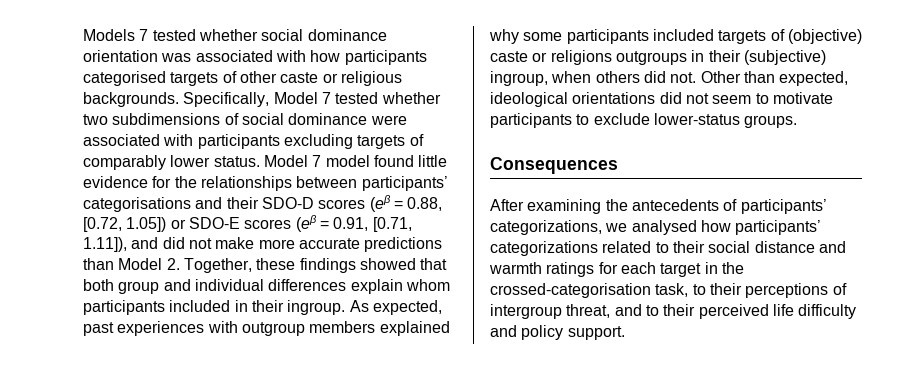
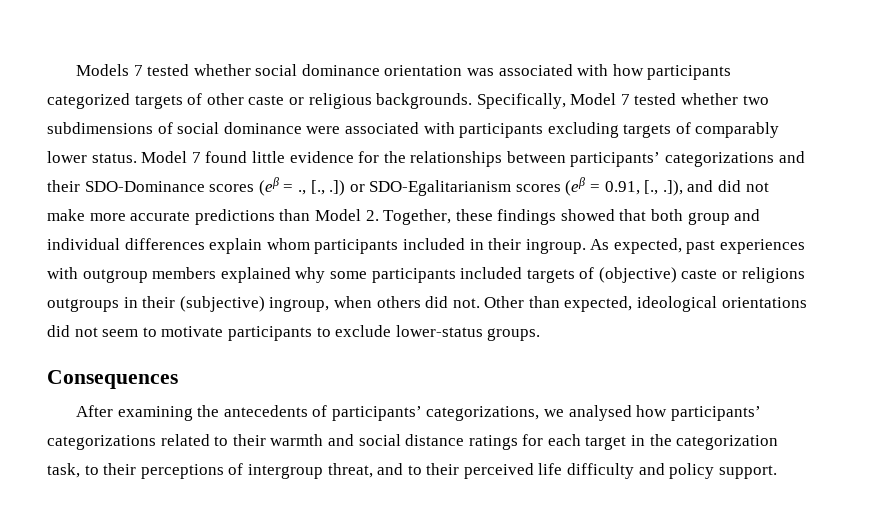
[83,71,166,86] categorised -> [47,93,130,109] categorized
[325,155,370,167] model -> (201, 157) none
[83,197,191,212] categorisations -> [665,152,775,167] categorizations
[261,195,443,212] [83,217,240,232] SDO-D scores (eβ = 0.88, [0.72, 1.05]) or SDO-E -> [84,177,512,196] SDO-Dominance scores (eβ = ., [., .]) or SDO-Egalitarianism
[372,217,412,232] [83,237,127,252] [0.71, 1.11]), -> [644,180,683,196] [., .]),
[708,241,846,253] [489,262,542,274] social distance and warmth -> [270,434,465,446] warmth and social distance
[490,283,651,298] crossed-categorisation -> [676,435,779,450] categorization

